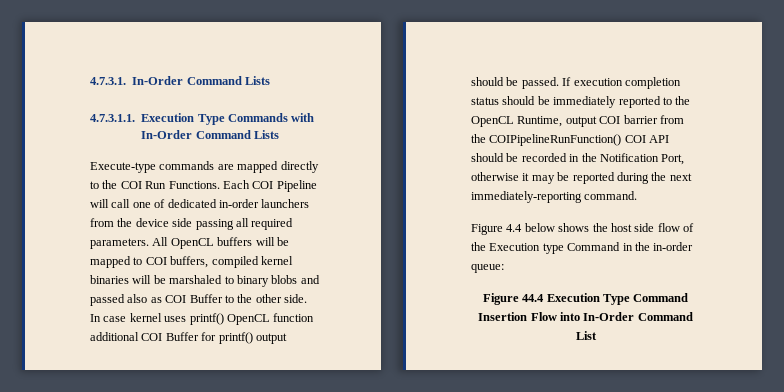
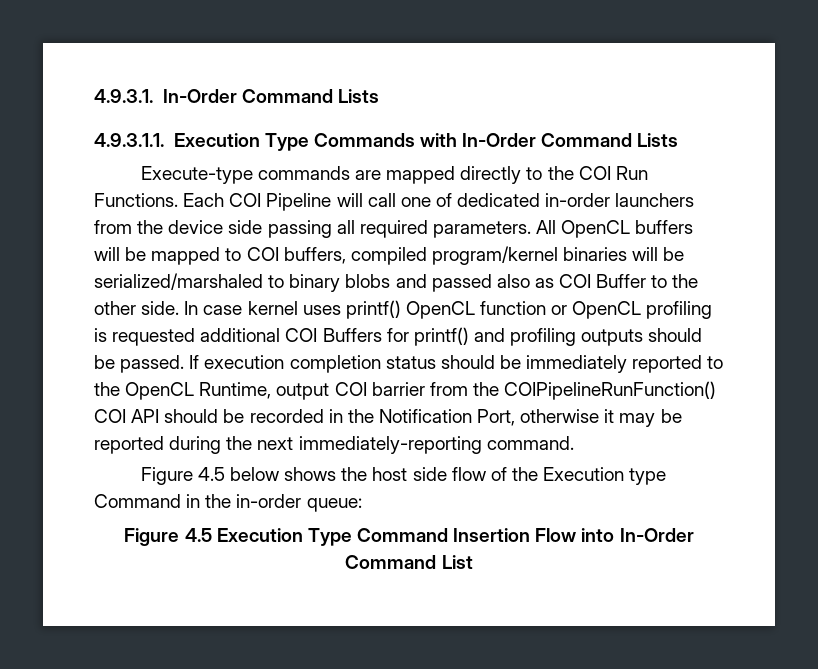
[90,76,270,85] [90,114,135,122] 4.7.3.1. In-Order Command Lists // 4.7.3.1.1. -> [94,89,379,103] [94,133,164,147] 4.9.3.1. In-Order Command Lists // 4.9.3.1.1.
[260,256,293,265] kernel -> [431,246,558,265] program/kernel
[169,275,223,284] marshaled -> [94,273,263,290] serialized/marshaled
(315, 317) none -> [551,301,713,319] [94,328,196,346] or OpenCL profiling is requested
[165,332,199,341] Buffer -> [322,328,382,342] Buffers
[255,333,287,344] output -> [473,328,644,346] and profiling outputs
[506,224,523,232] 4.4 -> [197,467,225,481] 4.5
[522,294,545,302] 44.4 -> [184,528,212,542] 4.5

